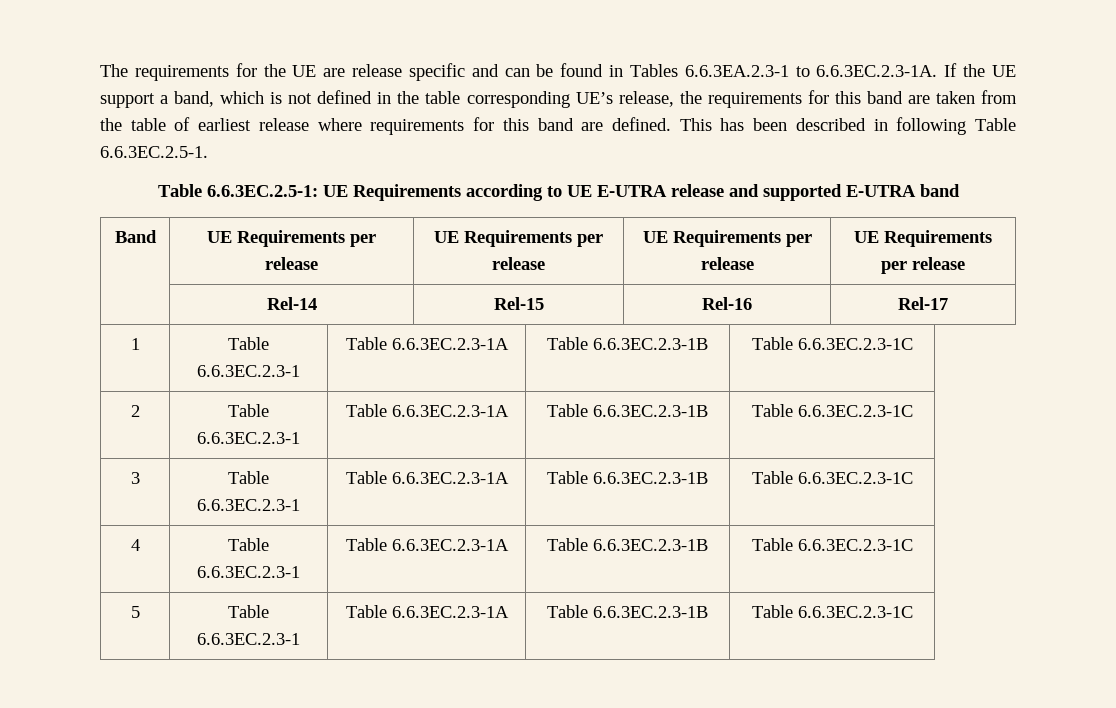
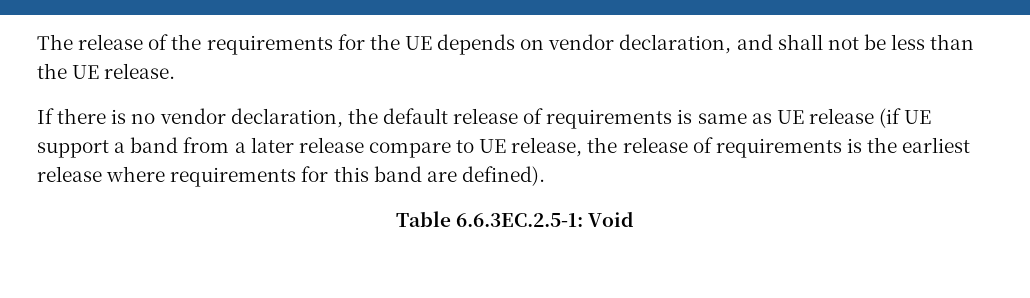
(128, 70) none -> [78,34,202,50] release of the
[323,63,1017,81] [100,90,1017,108] [100,117,191,131] are release specific and can be found in Tables 6.6.3EA.2.3-1 to 6.6.3EC.2.3-1A. If the UE support a band, which is not defined in the table corresponding UE’s release, the requirements for this band are taken from the table of -> [437,34,975,55] [37,63,176,79] [37,108,932,129] [37,137,898,158] depends on vendor declaration, and shall not be less than the UE release. // If there is no vendor declaration, the default release of requirements is same as UE release (if UE support a band from a later release compare to UE release, the release of requirements is the
[611,117,1016,135] [100,146,208,158] [157,184,960,201] [114,230,157,243] [207,230,376,247] [265,257,318,270] [434,230,603,247] [492,257,545,270] [642,230,812,247] [700,257,754,270] [854,230,992,247] [881,257,965,274] [266,297,317,310] [493,297,544,310] [702,297,752,310] [898,297,948,310] [130,338,140,350] [228,337,269,350] [197,365,300,377] [345,337,509,350] [547,337,708,350] [751,337,913,350] [130,405,140,417] [228,404,269,417] [197,432,300,444] [345,404,509,417] [547,404,708,417] [751,404,913,417] [130,472,140,484] [228,471,269,484] [197,499,300,511] [345,471,509,484] [547,471,708,484] [751,471,913,484] [130,539,140,551] [228,538,269,551] [197,566,300,578] [345,538,509,551] [547,538,708,551] [751,538,913,551] [130,606,140,618] [228,605,269,618] [197,633,300,645] [345,605,509,618] [547,605,708,618] [751,605,913,618] defined. This has been described in following Table 6.6.3EC.2.5-1. // Table 6.6.3EC.2.5-1: UE Requirements according to UE E-UTRA release and supported E-UTRA band // Band | UE Requirements per release | UE Requirements per release | UE Requirements per release | UE Requirements per release // | Rel-14 | Rel-15 | Rel-16 | Rel-17 // 1 | Table 6.6.3EC.2.3-1 | Table 6.6.3EC.2.3-1A | Table 6.6.3EC.2.3-1B | Table 6.6.3EC.2.3-1C // 2 | Table 6.6.3EC.2.3-1 | Table 6.6.3EC.2.3-1A | Table 6.6.3EC.2.3-1B | Table 6.6.3EC.2.3-1C // 3 | Table 6.6.3EC.2.3-1 | Table 6.6.3EC.2.3-1A | Table 6.6.3EC.2.3-1B | Table 6.6.3EC.2.3-1C // 4 | Table 6.6.3EC.2.3-1 | Table 6.6.3EC.2.3-1A | Table 6.6.3EC.2.3-1B | Table 6.6.3EC.2.3-1C // 5 | Table 6.6.3EC.2.3-1 | Table 6.6.3EC.2.3-1A | Table 6.6.3EC.2.3-1B | Table 6.6.3EC.2.3-1C -> [461,166,545,186] [395,211,635,227] defined). // Table 6.6.3EC.2.5-1: Void

